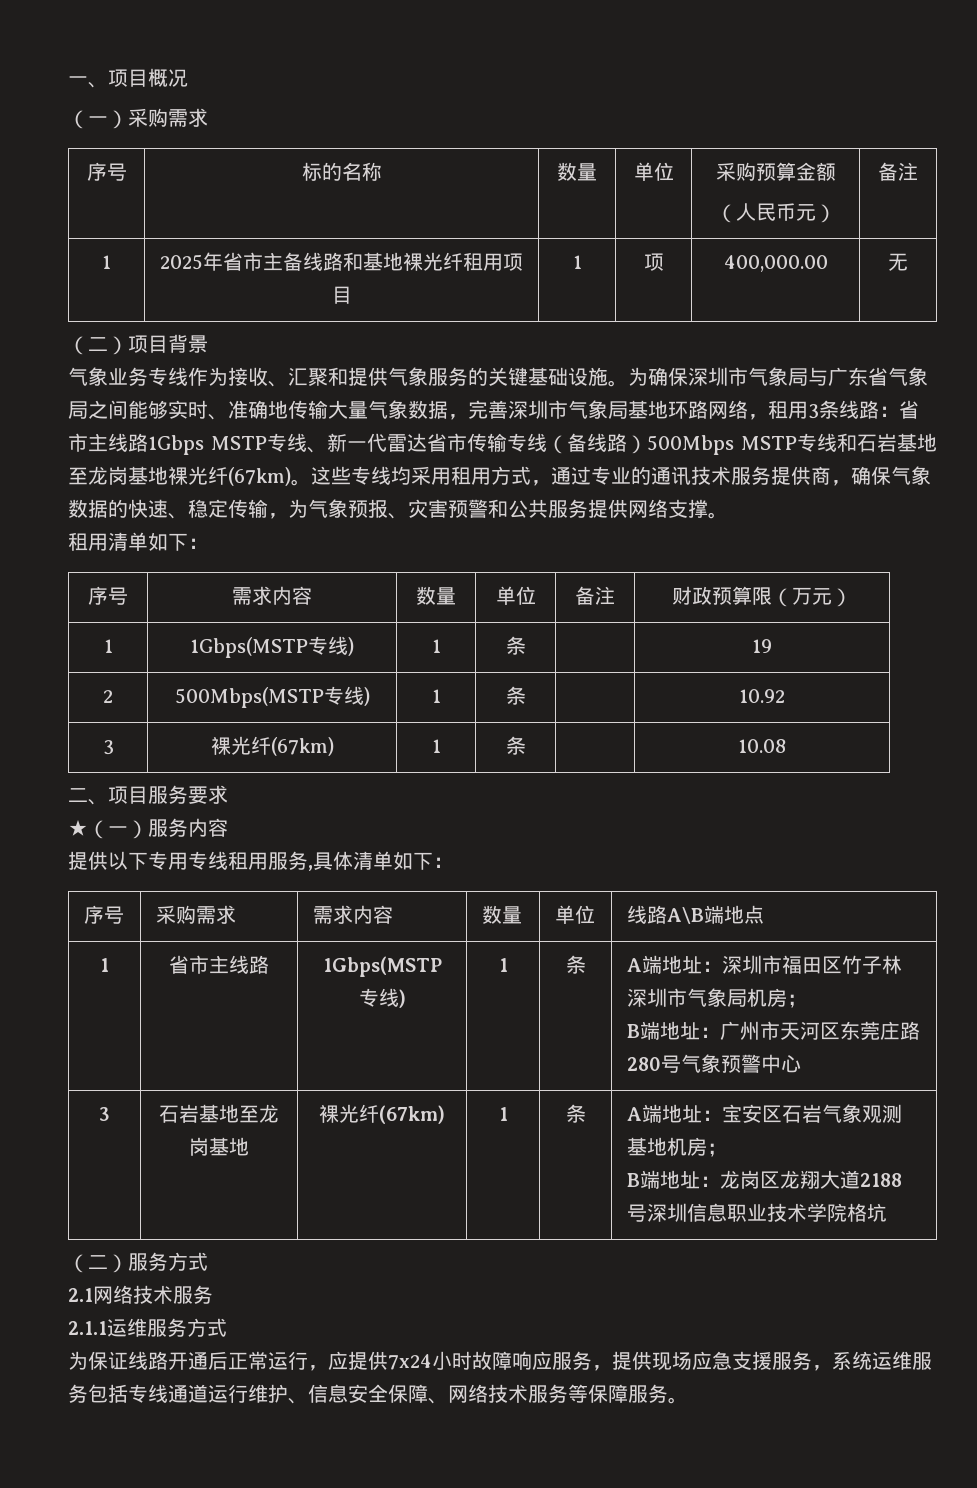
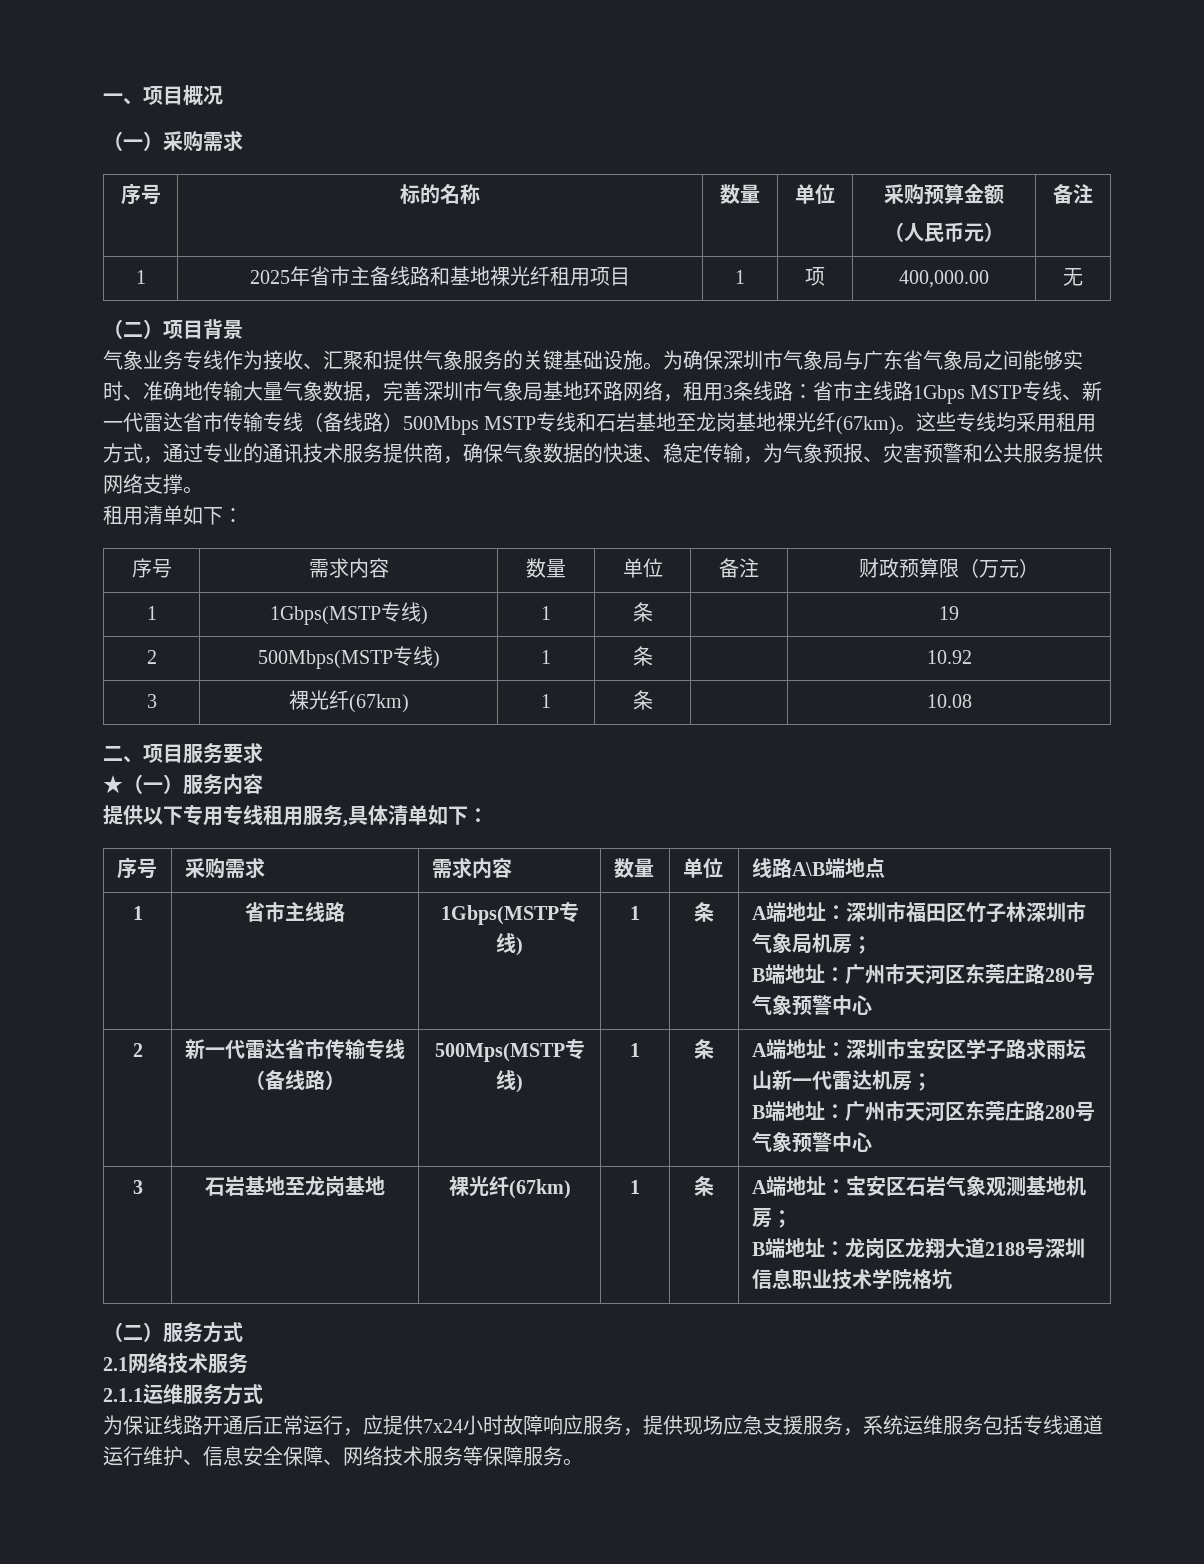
(801, 1064) none -> [132,1043,143,1057] [185,1039,405,1060] [245,1070,345,1090] [434,1039,585,1062] [496,1070,523,1093] [630,1043,640,1057] [694,1039,714,1059] [751,1039,1086,1060] [751,1070,932,1091] [751,1100,1095,1122] [751,1131,872,1153] // 2 | 新一代雷达省市传输专线（备线路） | 500Mps(MSTP专线) | 1 | 条 | A端地址：深圳市宝安区学子路求雨坛山新一代雷达机房； // B端地址：广州市天河区东莞庄路280号气象预警中心

